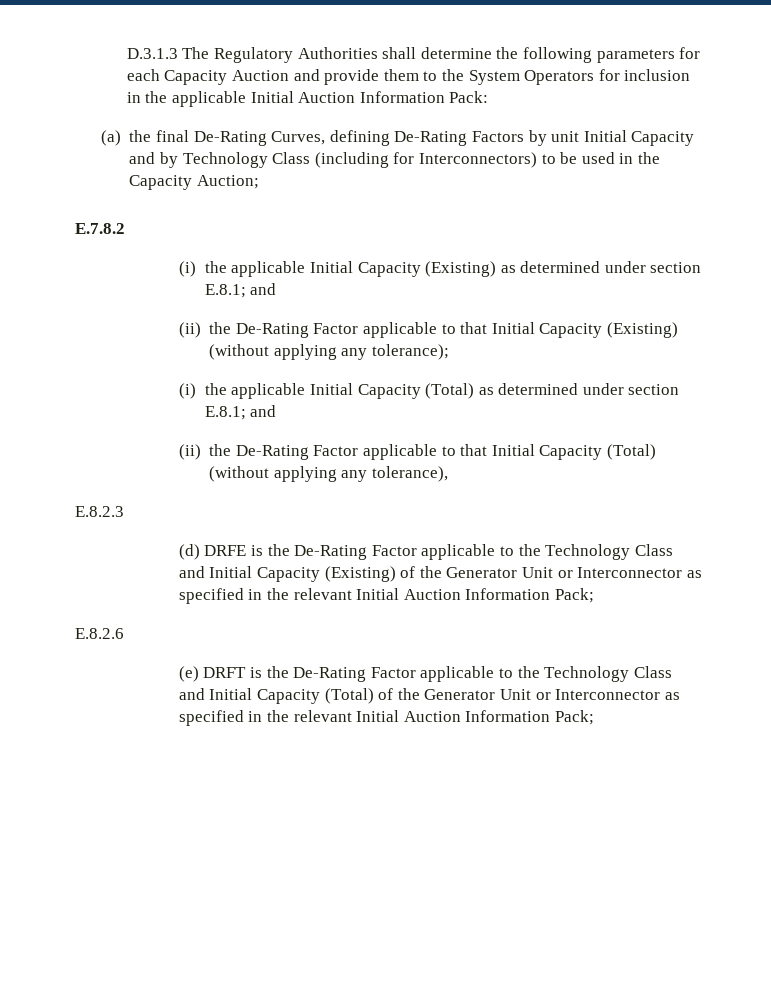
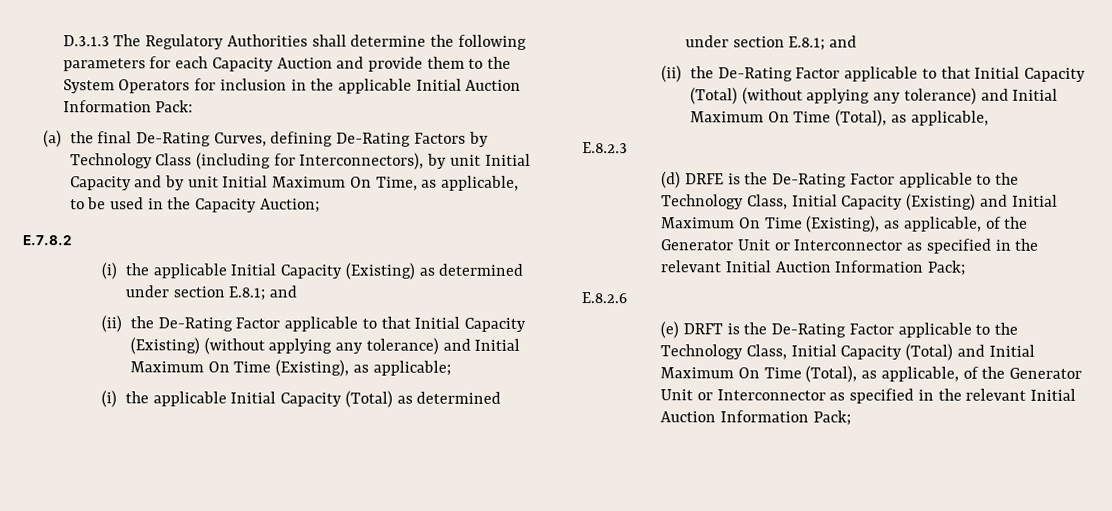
(547, 138) none -> [69,152,448,170] Technology Class (including for Interconnectors), by
[182,152,537,168] Technology Class (including for Interconnectors) -> [187,175,520,191] unit Initial Maximum On Time, as applicable,
[372,344,450,360] tolerance); -> [365,337,521,355] [130,359,451,377] tolerance) and Initial Maximum On Time (Existing), as applicable;
[372,466,449,482] tolerance), -> [903,87,1059,105] [690,109,989,127] tolerance) and Initial Maximum On Time (Total), as applicable,
[634,544,673,556] [178,566,396,582] Class and Initial Capacity (Existing) -> [747,193,1058,211] [661,215,982,233] Class, Initial Capacity (Existing) and Initial Maximum On Time (Existing), as applicable,
[633,666,672,678] [178,688,374,704] Class and Initial Capacity (Total) -> [746,343,1035,361] [660,365,959,383] Class, Initial Capacity (Total) and Initial Maximum On Time (Total), as applicable,

